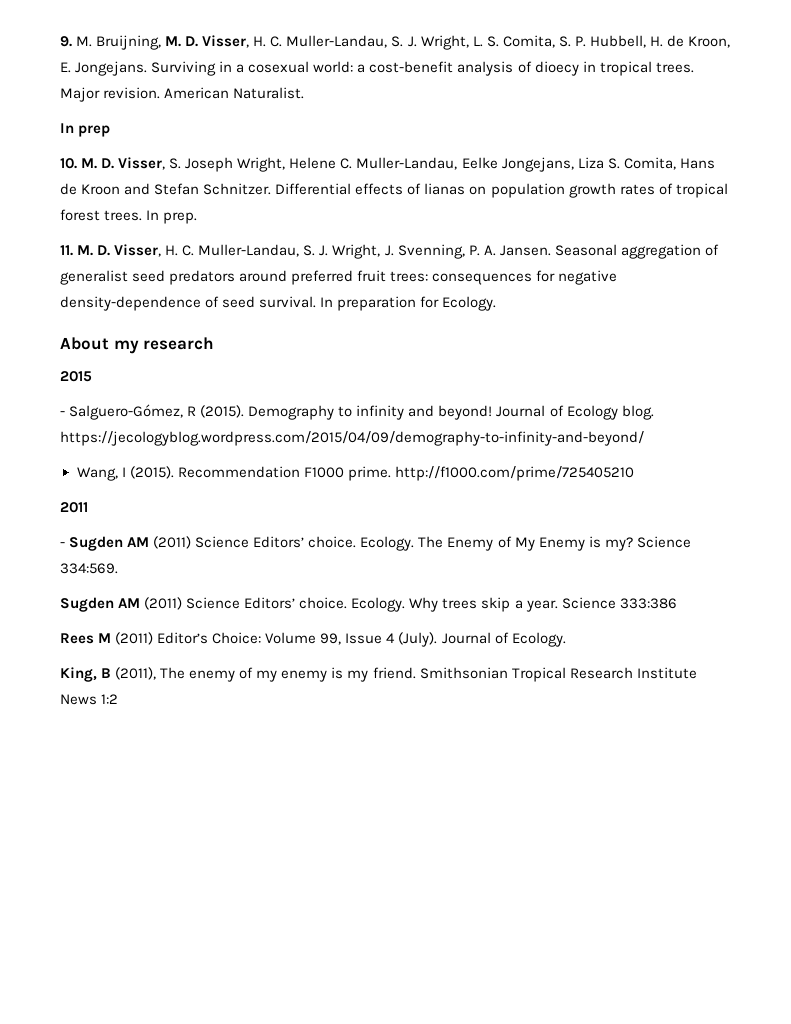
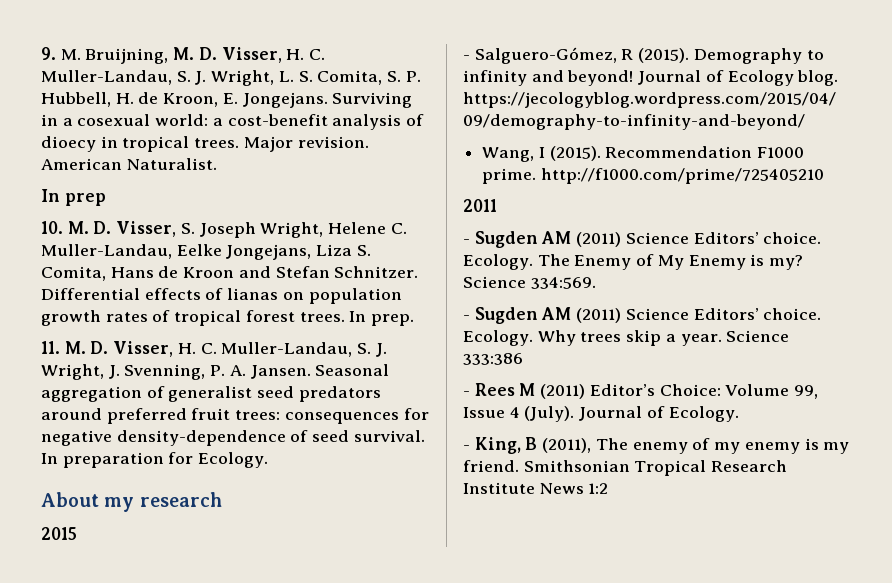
(118, 568) none -> [463,315,470,320] -
(677, 603) none -> [463,391,470,396] -
(566, 639) none -> [463,445,470,450] -

